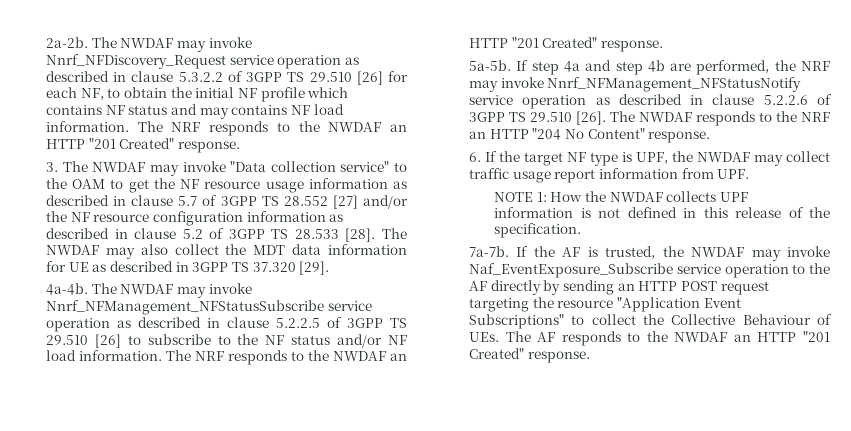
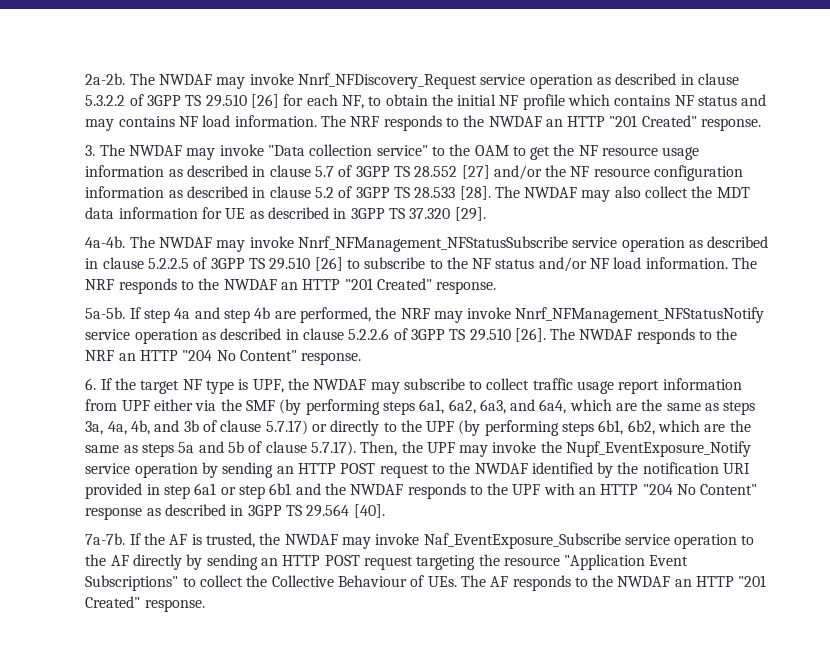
(784, 160) none -> [403,378,483,390] subscribe to
[717,169,750,179] [494,191,748,202] [494,207,830,218] [494,223,582,238] UPF. // NOTE 1: How the NWDAF collects UPF information is not defined in this release of the specification. -> [121,399,756,415] [85,420,751,436] [85,441,752,457] [85,462,751,478] [85,483,758,499] [85,504,385,520] UPF either via the SMF (by performing steps 6a1, 6a2, 6a3, and 6a4, which are the same as steps 3a, 4a, 4b, and 3b of clause 5.7.17) or directly to the UPF (by performing steps 6b1, 6b2, which are the same as steps 5a and 5b of clause 5.7.17). Then, the UPF may invoke the Nupf_EventExposure_Notify service operation by sending an HTTP POST request to the NWDAF identified by the notification URI provided in step 6a1 or step 6b1 and the NWDAF responds to the UPF with an HTTP "204 No Content" response as described in 3GPP TS 29.564 [40].

